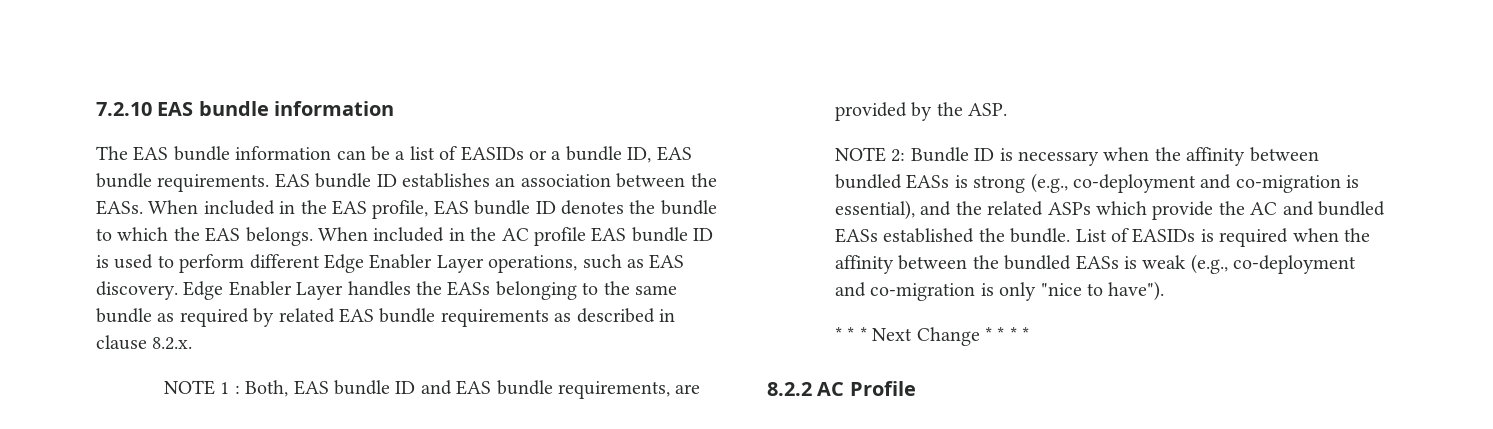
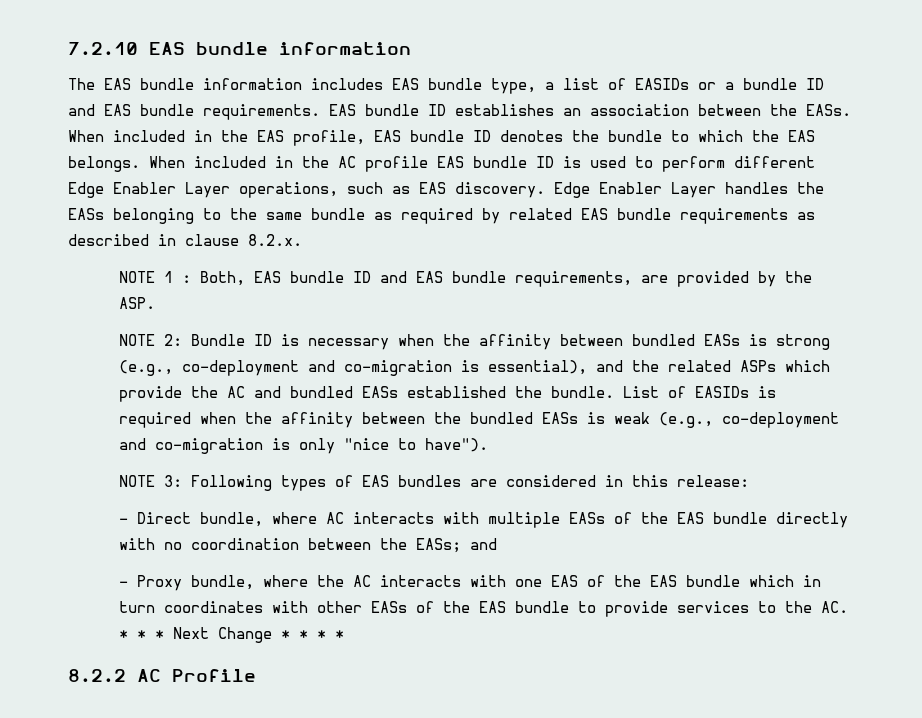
[336,146,390,161] can be -> [311,78,536,94] includes EAS bundle type,
[627,147,652,163] ID, -> [806,78,824,90] [68,104,95,116] ID and
(1165, 291) none -> [119,475,750,491] [119,512,849,528] [119,538,498,553] [119,575,822,591] [119,601,849,617] NOTE 3: Following types of EAS bundles are considered in this release: // - Direct bundle, where AC interacts with multiple EASs of the EAS bundle directly with no coordination between the EASs; and // - Proxy bundle, where the AC interacts with one EAS of the EAS bundle which in turn coordinates with other EASs of the EAS bundle to provide services to the AC.

